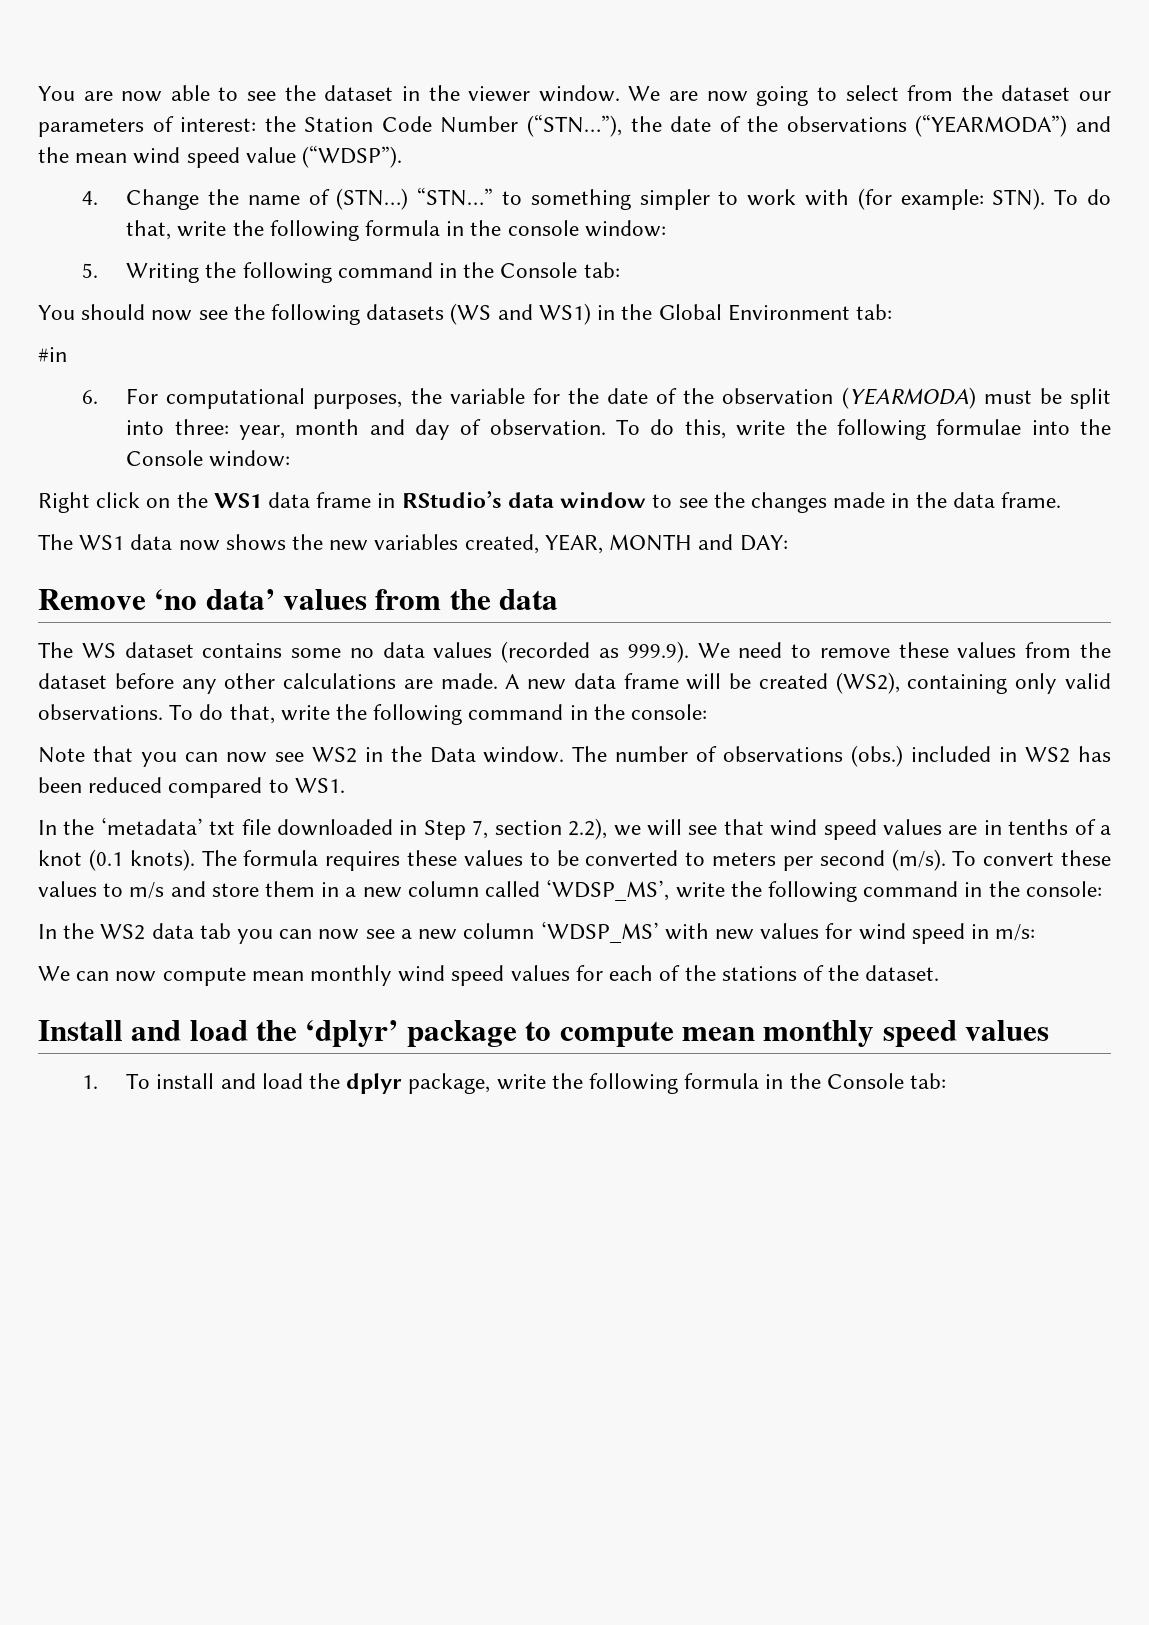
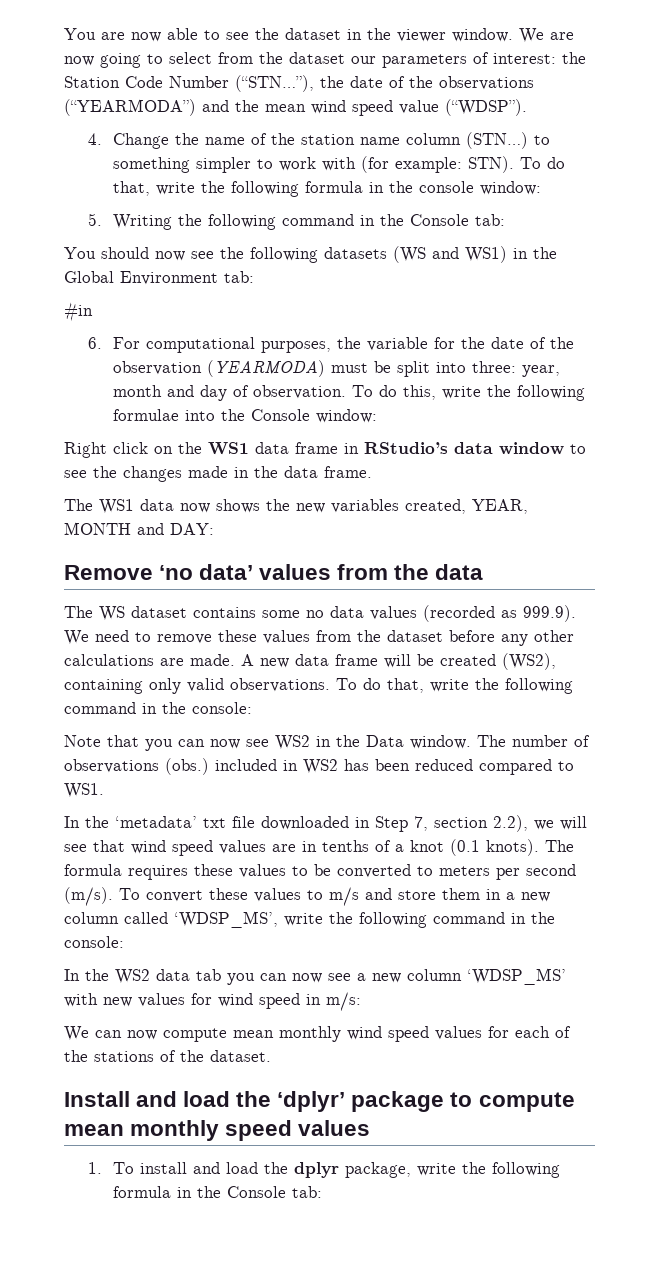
[336,187,494,210] (STN…) “STN…” -> [270,132,528,149] the station name column (STN…)

